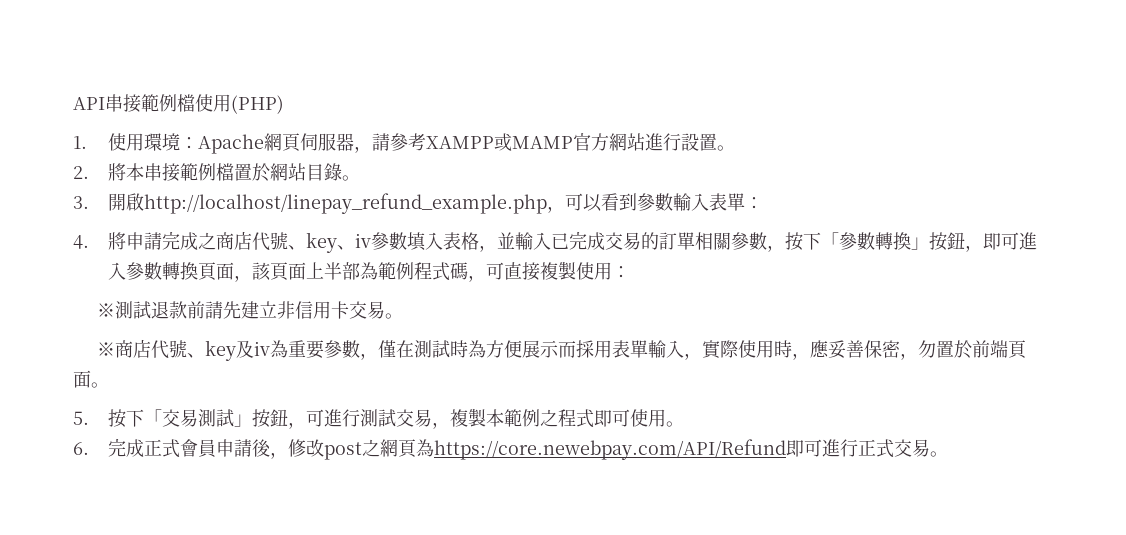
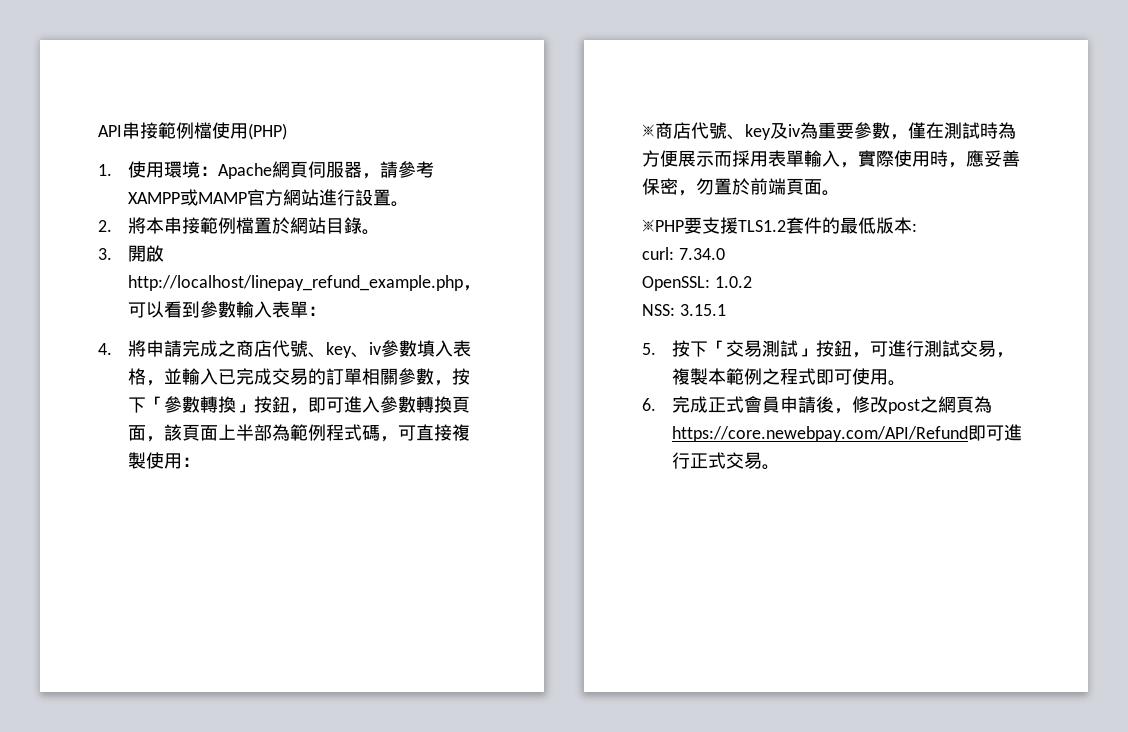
[97,301,404,319] // ※測試退款前請先建立非信用卡交易。 -> (201, 462) none
(109, 385) none -> [642,217,917,234] [642,247,725,260] [642,276,752,291] [642,304,726,316] // ※PHP要支援TLS1.2套件的最低版本: // curl: 7.34.0 // OpenSSL: 1.0.2 // NSS: 3.15.1

